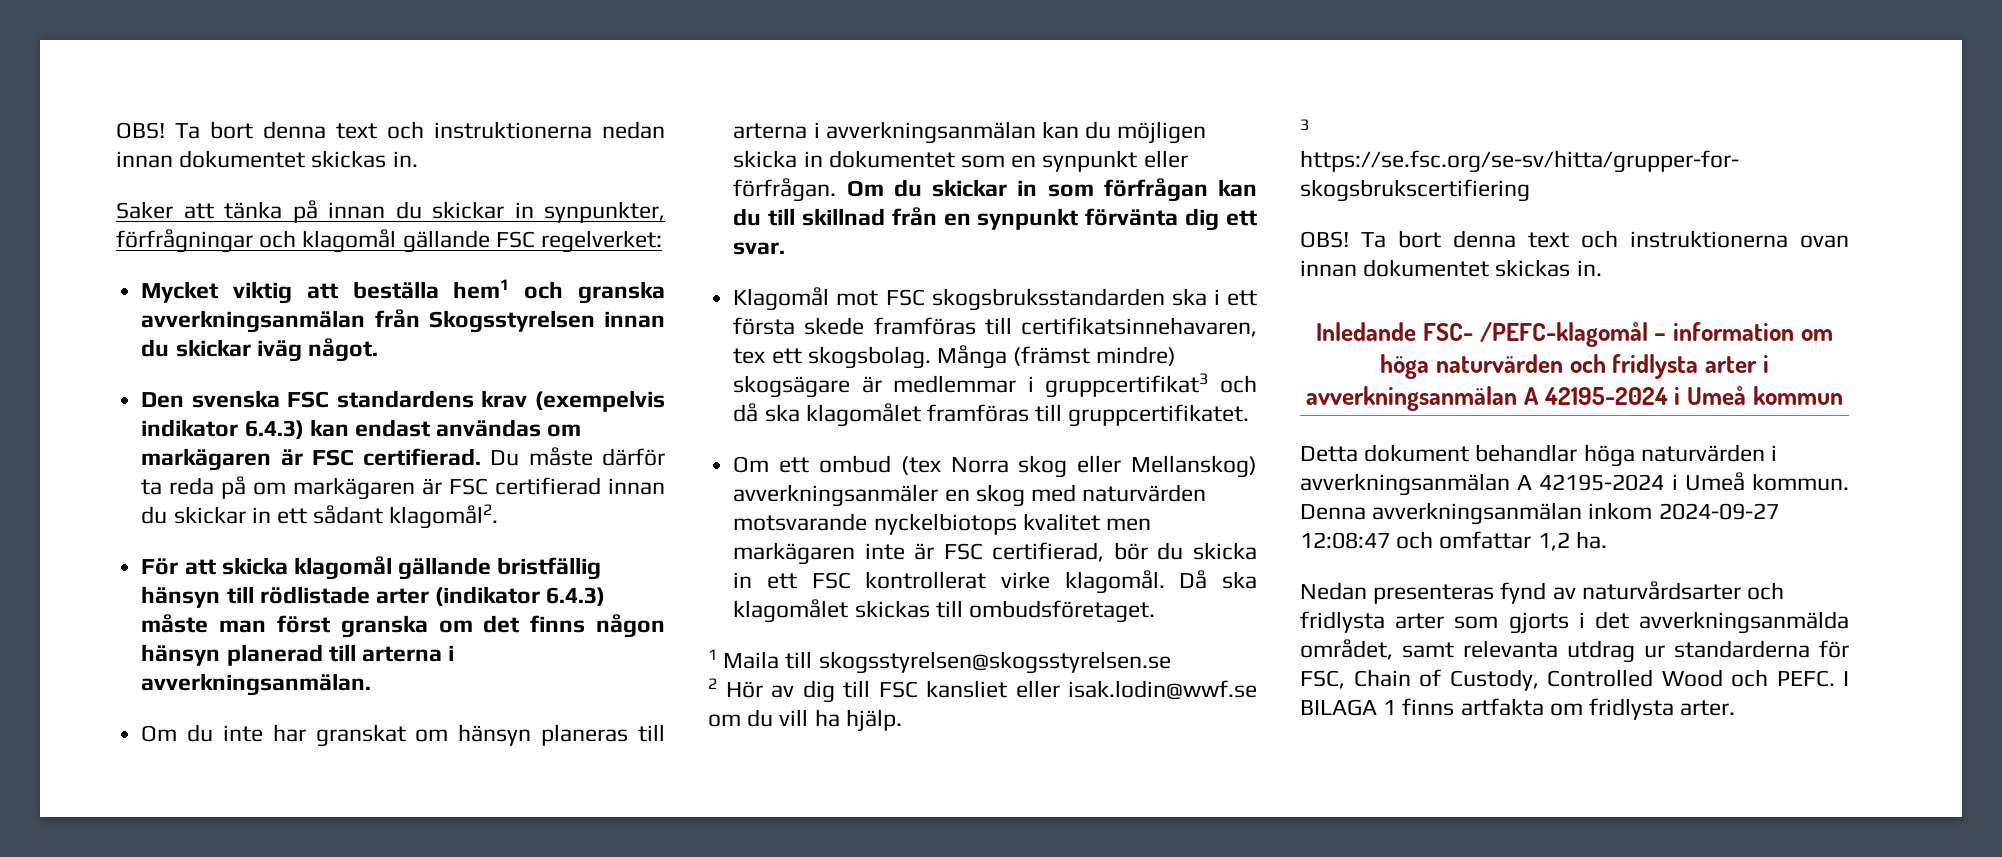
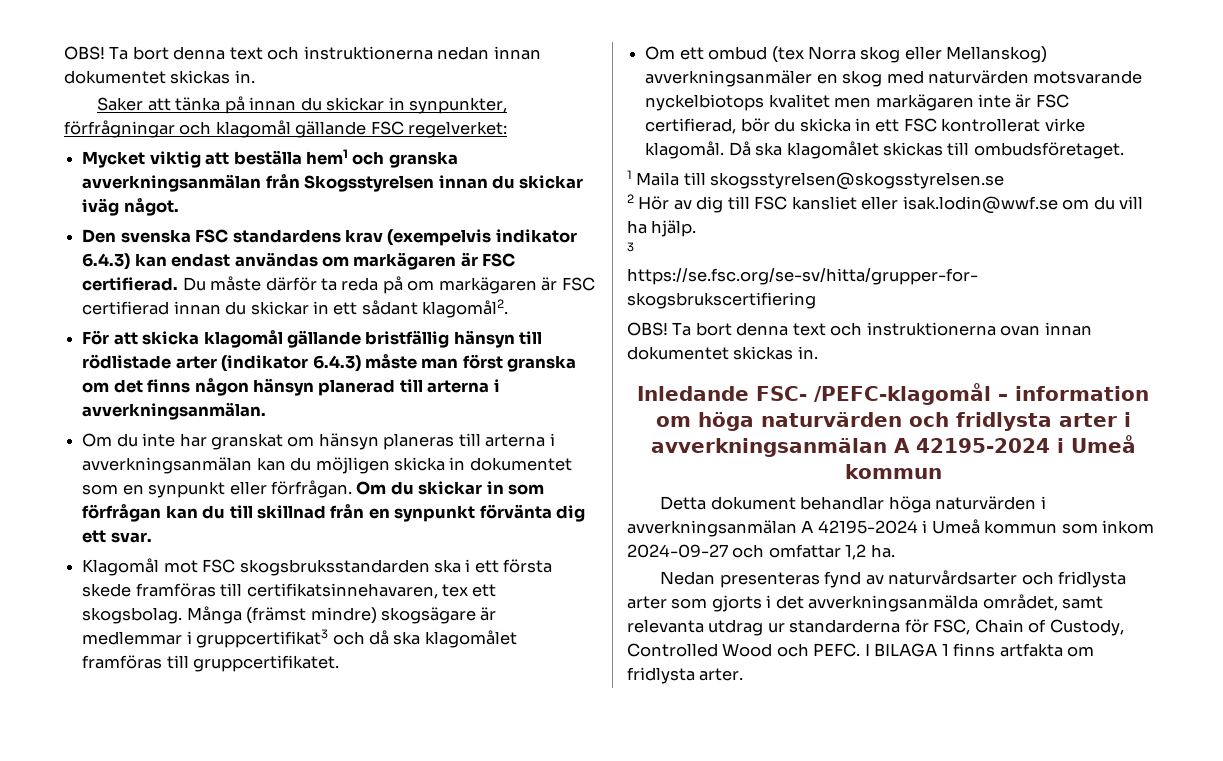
[1752,473,1849,491] [1300,502,1583,525] kommun. Denna avverkningsanmälan -> [984,520,1098,534] kommun som
[1300,532,1390,549] 12:08:47 -> (728, 551) none

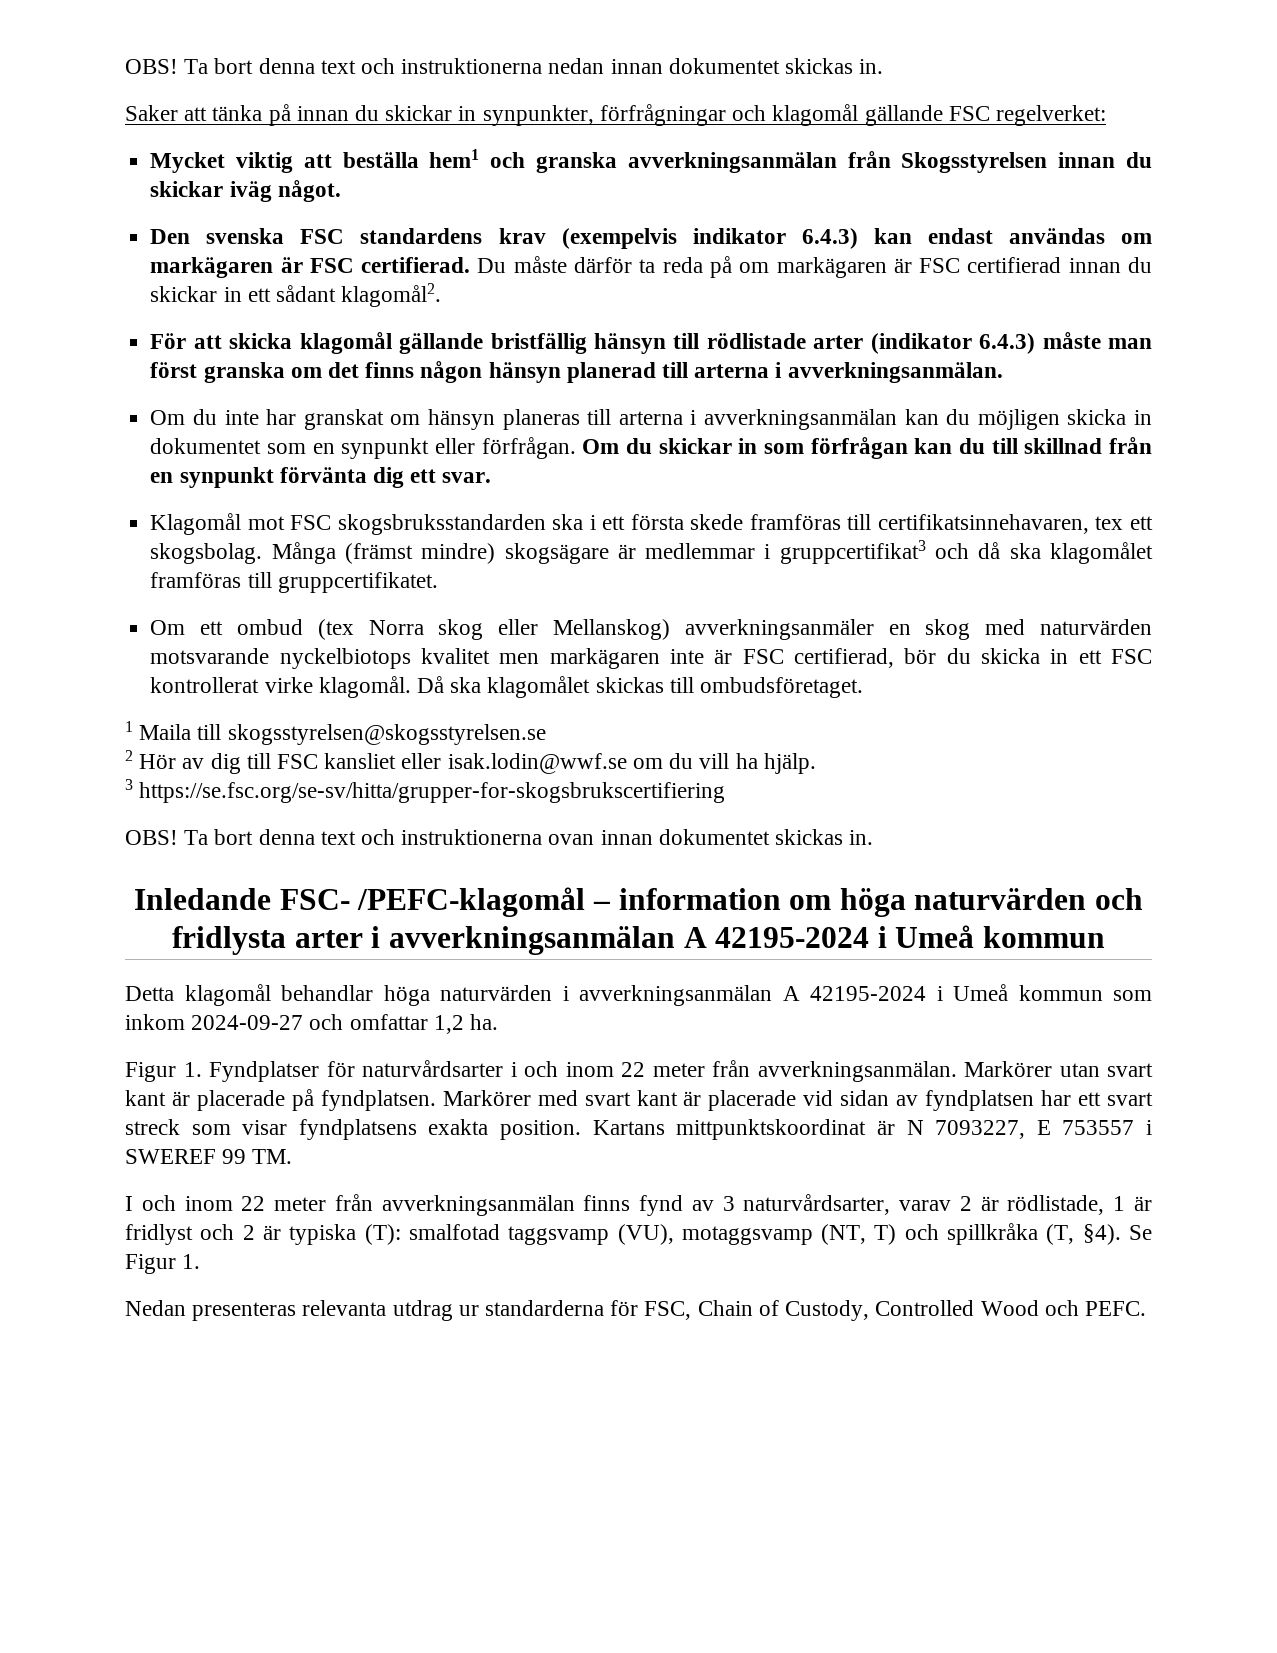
[710,496,796,510] dokument -> [184,984,271,1006] klagomål
[660,570,1127,588] [627,594,1104,612] Nedan presenteras fynd av naturvårdsarter och fridlysta arter som gjorts i det avverkningsanmälda området, samt -> [125,1060,1153,1082] [125,1089,1154,1111] [125,1119,1153,1140] [125,1149,293,1164] [125,1194,1152,1216] [125,1223,1152,1245] [125,1254,201,1274] [125,1300,297,1321] Figur 1. Fyndplatser för naturvårdsarter i och inom 22 meter från avverkningsanmälan. Markörer utan svart kant är placerade på fyndplatsen. Markörer med svart kant är placerade vid sidan av fyndplatsen har ett svart streck som visar fyndplatsens exakta position. Kartans mittpunktskoordinat är N 7093227, E 753557 i SWEREF 99 TM. // I och inom 22 meter från avverkningsanmälan finns fynd av 3 naturvårdsarter, varav 2 är rödlistade, 1 är fridlyst och 2 är typiska (T): smalfotad taggsvamp (VU), motaggsvamp (NT, T) och spillkråka (T, §4). Se Figur 1. // Nedan presenteras
[864,643,1095,657] [627,667,744,684] I BILAGA 1 finns artfakta om fridlysta arter. -> (1146, 1308) none

